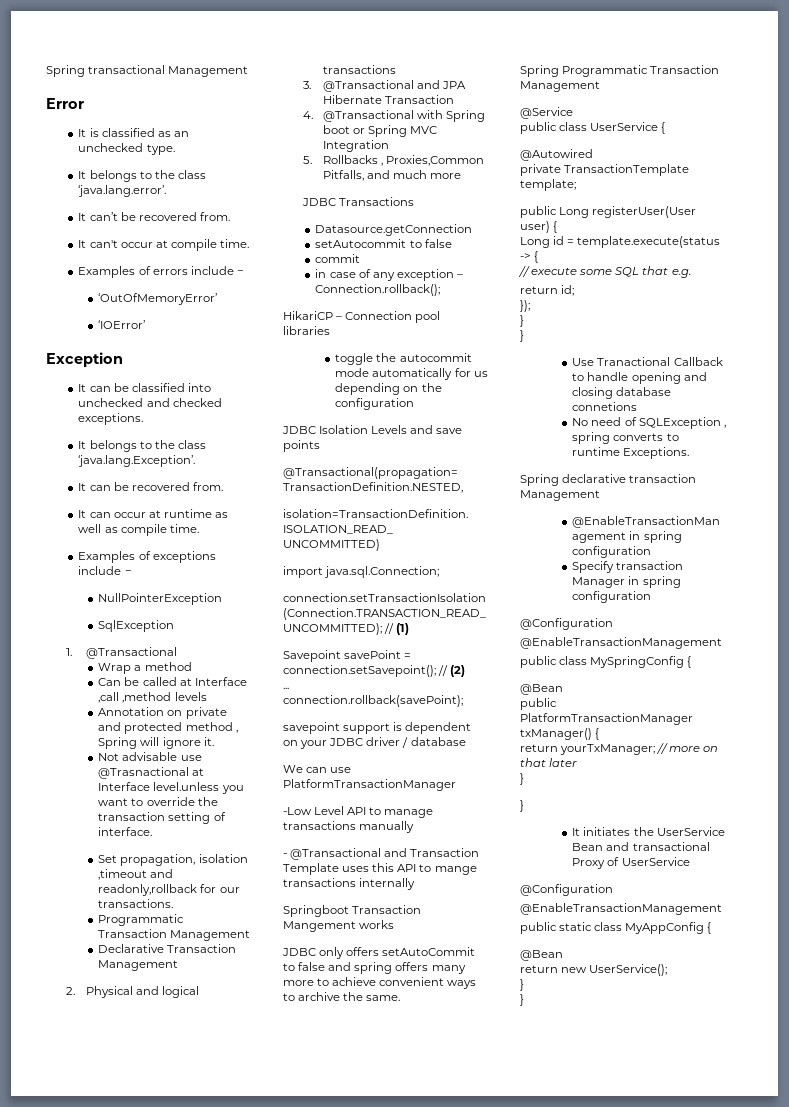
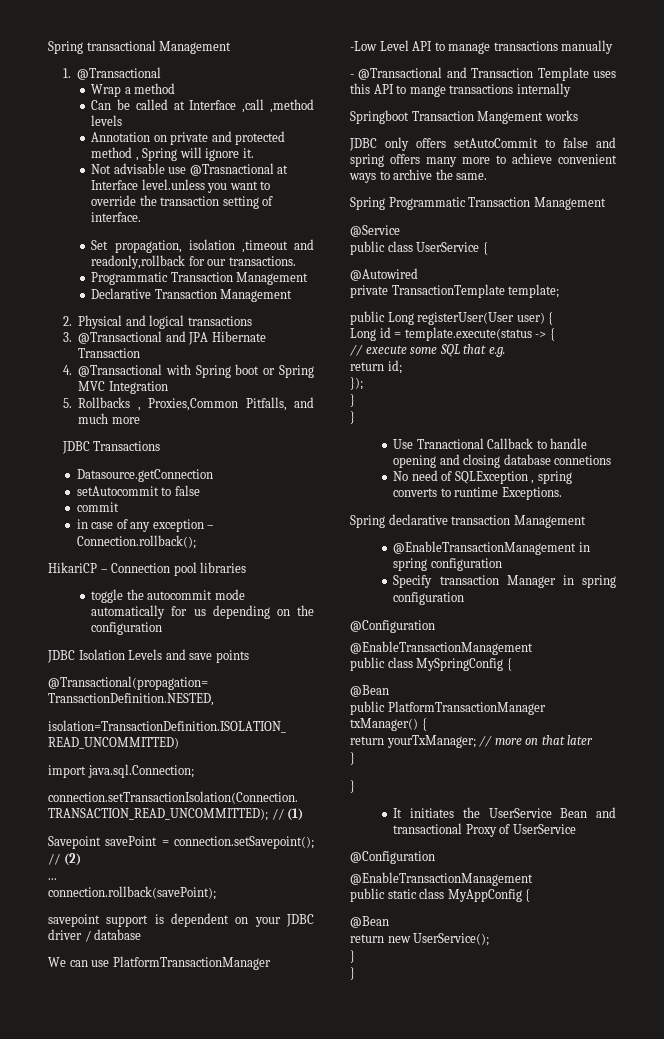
[46,98,84,109] [78,128,189,137] [78,143,175,155] [78,170,206,182] [78,185,167,197] [78,212,230,221] [78,239,249,251] [78,266,244,278] [98,293,218,305] [98,320,146,329] [46,352,123,367] [78,383,211,392] [78,398,222,407] [78,413,144,425] [78,440,206,452] [78,455,196,467] [78,482,223,491] [78,509,228,518] [78,524,199,536] [78,551,216,563] [78,566,132,575] [98,593,223,605] [98,620,175,632] // Error // It is classified as an unchecked type. // It belongs to the class ‘java.lang.error’. // It can’t be recovered from. // It can't occur at compile time. // Examples of errors include − // ‘OutOfMemoryError’ // ‘IOError’ // Exception // It can be classified into unchecked and checked exceptions. // It belongs to the class ‘java.lang.Exception’. // It can be recovered from. // It can occur at runtime as well as compile time. // Examples of exceptions include − // NullPointerException // SqlException -> (232, 47) none

